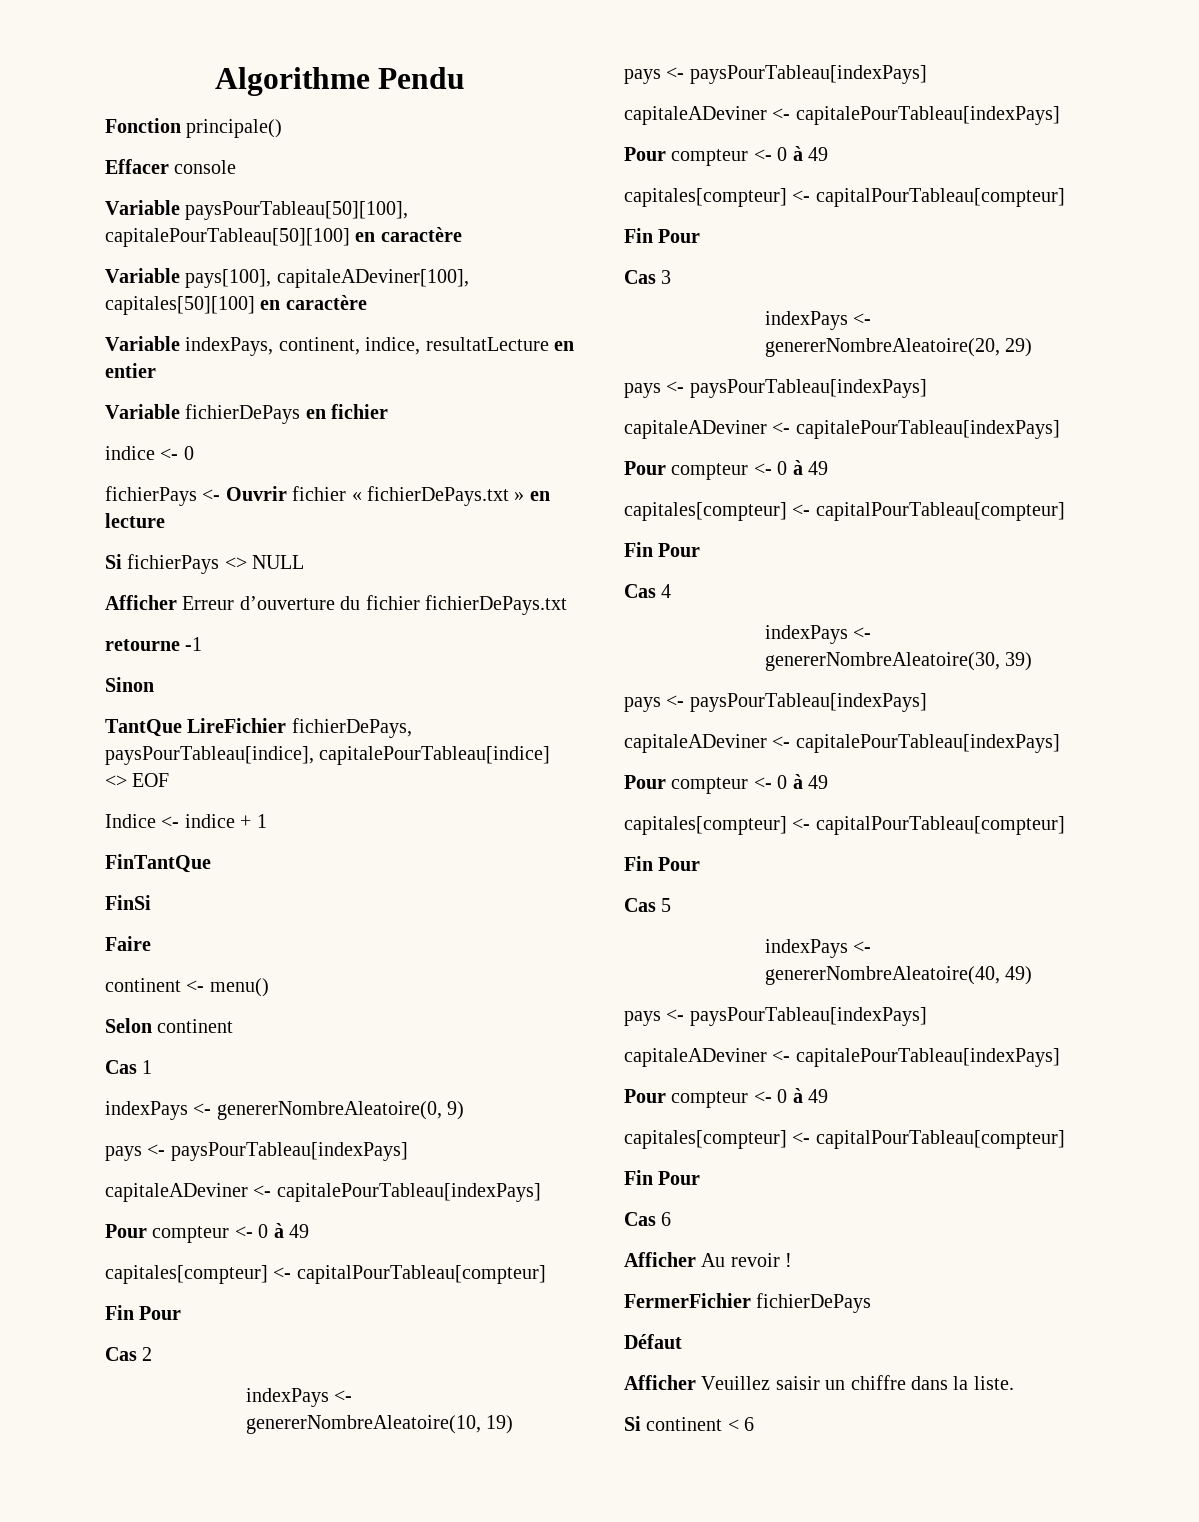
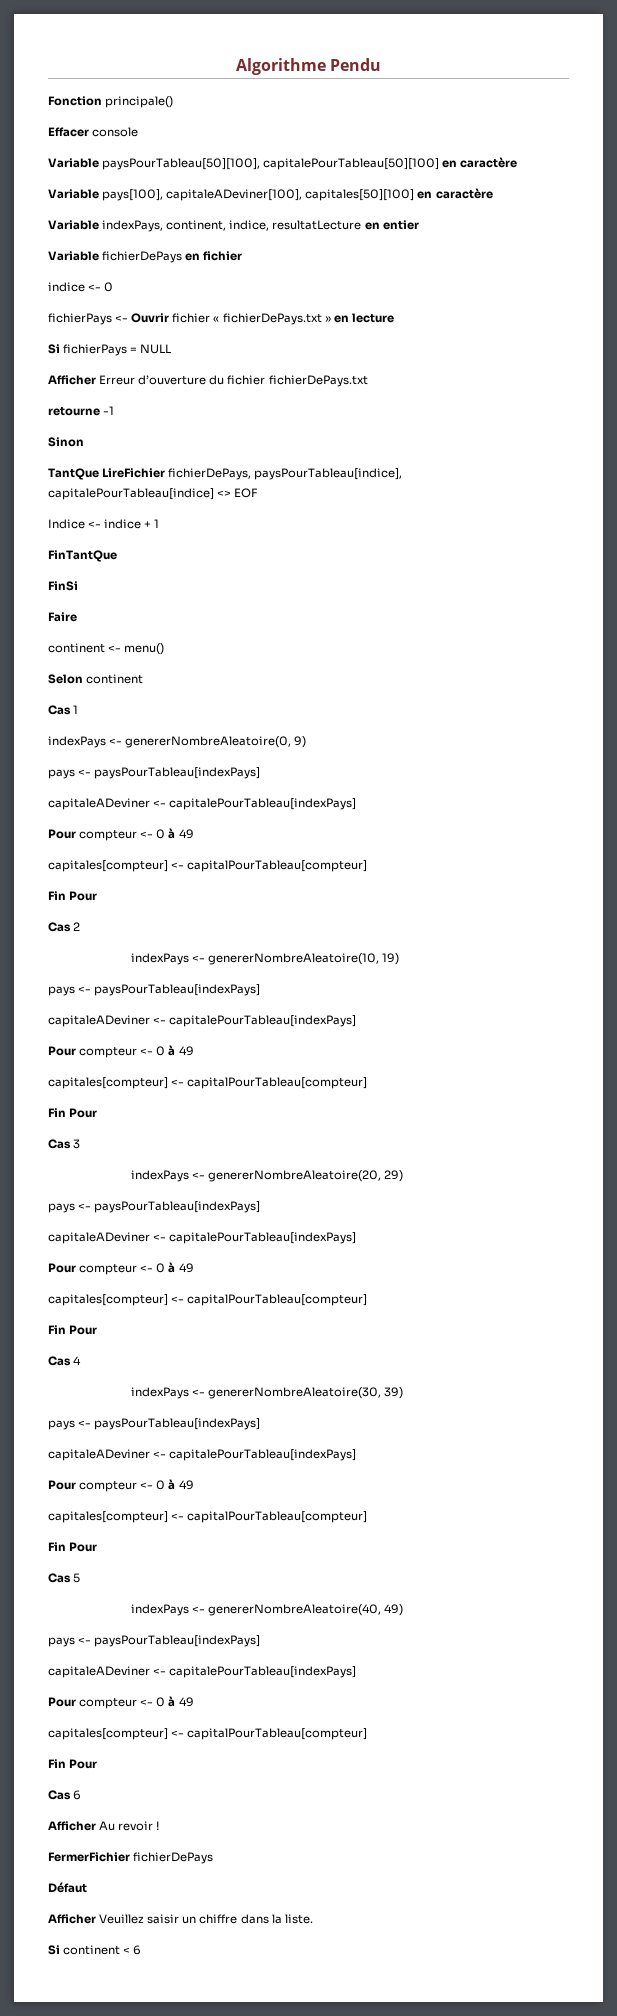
[224,557,247,569] <> -> [130,347,138,353] =

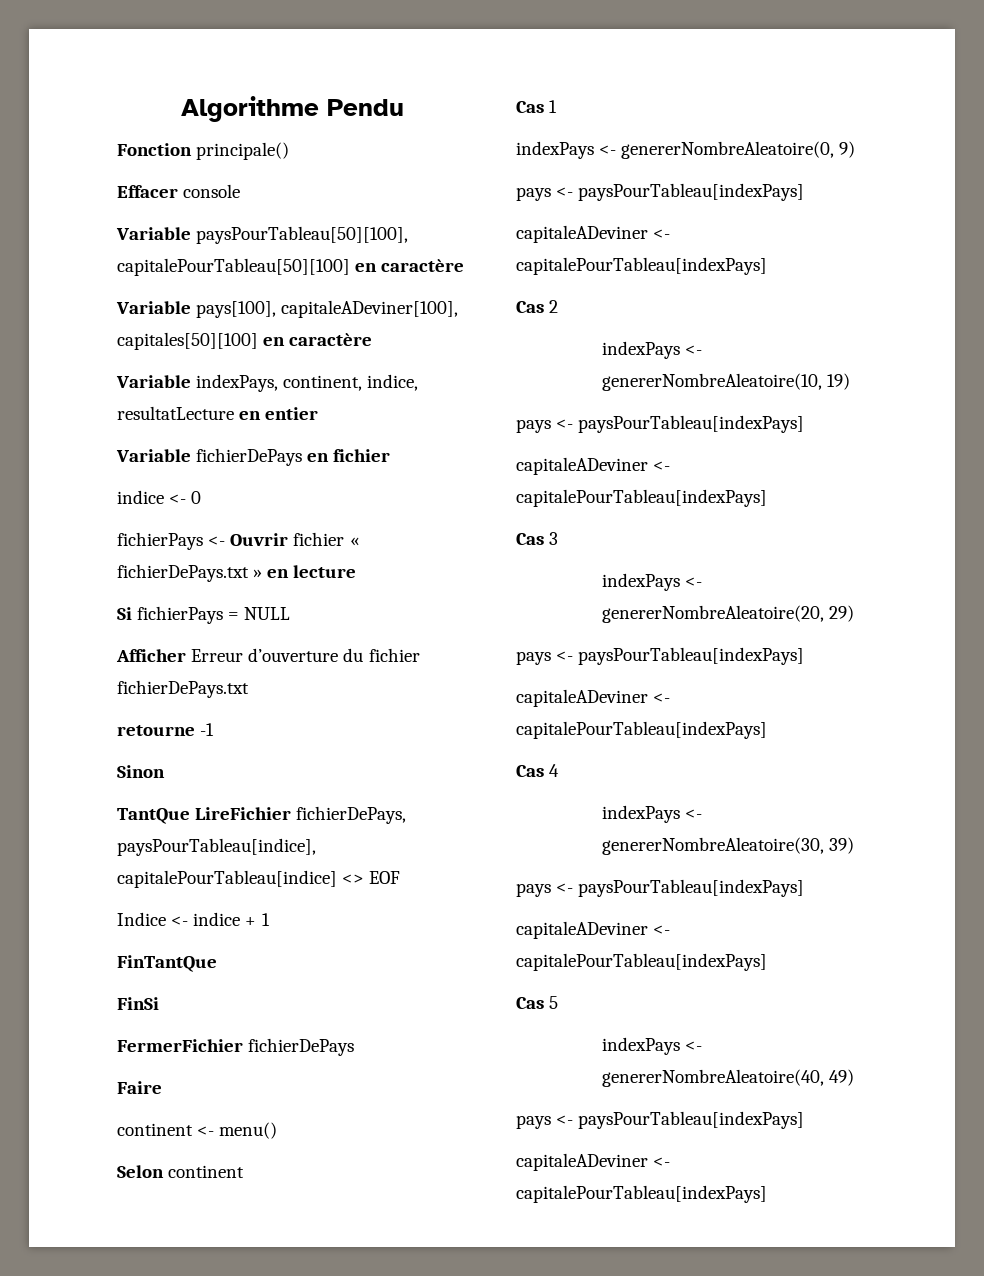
(78, 586) none -> [117,1038,355,1056] // FermerFichier fichierDePays
[48,828,194,841] [48,860,368,872] [48,891,98,901] // Pour compteur <- 0 à 49 // capitales[compteur] <- capitalPourTableau[compteur] // Fin Pour -> (767, 266) none
[48,1045,194,1058] [48,1077,368,1089] [48,1108,98,1118] // Pour compteur <- 0 à 49 // capitales[compteur] <- capitalPourTableau[compteur] // Fin Pour -> (767, 498) none
[48,1262,194,1275] [48,1294,368,1306] [48,1325,98,1335] // Pour compteur <- 0 à 49 // capitales[compteur] <- capitalPourTableau[compteur] // Fin Pour -> (767, 730) none
[48,1479,194,1492] [48,1511,368,1523] [48,1542,98,1552] // Pour compteur <- 0 à 49 // capitales[compteur] <- capitalPourTableau[compteur] // Fin Pour -> (767, 962) none
[48,1696,194,1709] [48,1728,368,1740] [48,1759,98,1769] [48,1790,82,1800] [48,1821,160,1831] [48,1852,214,1864] [48,1882,87,1893] [48,1914,313,1924] [48,1945,142,1955] // Pour compteur <- 0 à 49 // capitales[compteur] <- capitalPourTableau[compteur] // Fin Pour // Cas 6 // Afficher Au revoir ! // FermerFichier fichierDePays // Défaut // Afficher Veuillez saisir un chiffre dans la liste. // Si continent < 6 -> (767, 1194) none

